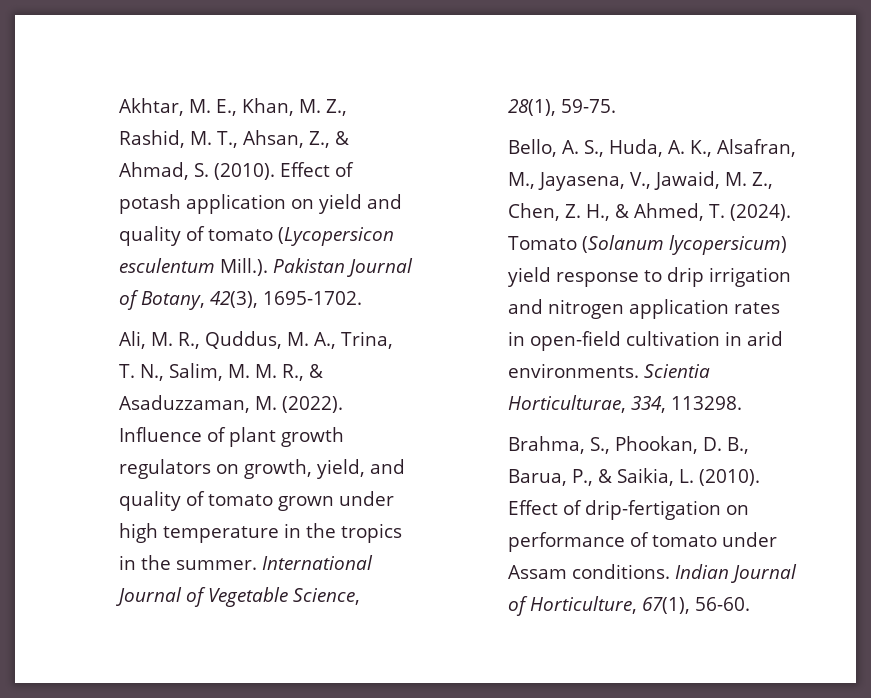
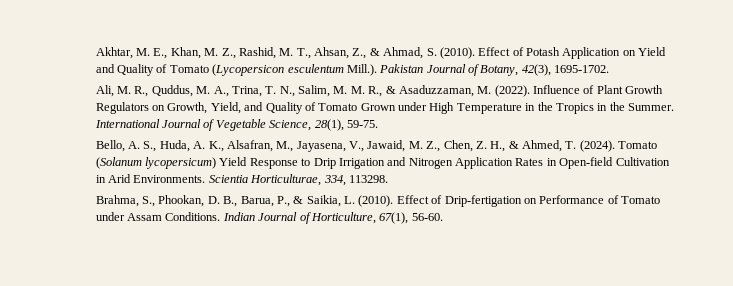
[119,194,403,214] [119,226,274,246] potash application on yield and quality of tomato -> [526,47,667,59] [95,64,209,76] Potash Application on Yield and Quality of Tomato
[229,427,345,447] [119,459,406,479] [119,491,395,511] [119,523,403,543] [119,555,258,570] plant growth regulators on growth, yield, and quality of tomato grown under high temperature in the tropics in the summer. -> [596,85,664,94] [95,102,675,114] Plant Growth Regulators on Growth, Yield, and Quality of Tomato Grown under High Temperature in the Tropics in the Summer.
[508,267,792,287] [508,299,781,319] [508,331,784,351] [508,363,640,378] yield response to drip irrigation and nitrogen application rates in open-field cultivation in arid environments. -> [219,157,670,169] [95,174,206,183] Yield Response to Drip Irrigation and Nitrogen Application Rates in Open-field Cultivation in Arid Environments.
[585,500,750,520] [508,532,718,552] drip-fertigation on performance of tomato -> [444,195,661,207] Drip-fertigation on Performance of Tomato
[572,564,671,579] conditions. -> [165,212,221,221] Conditions.

